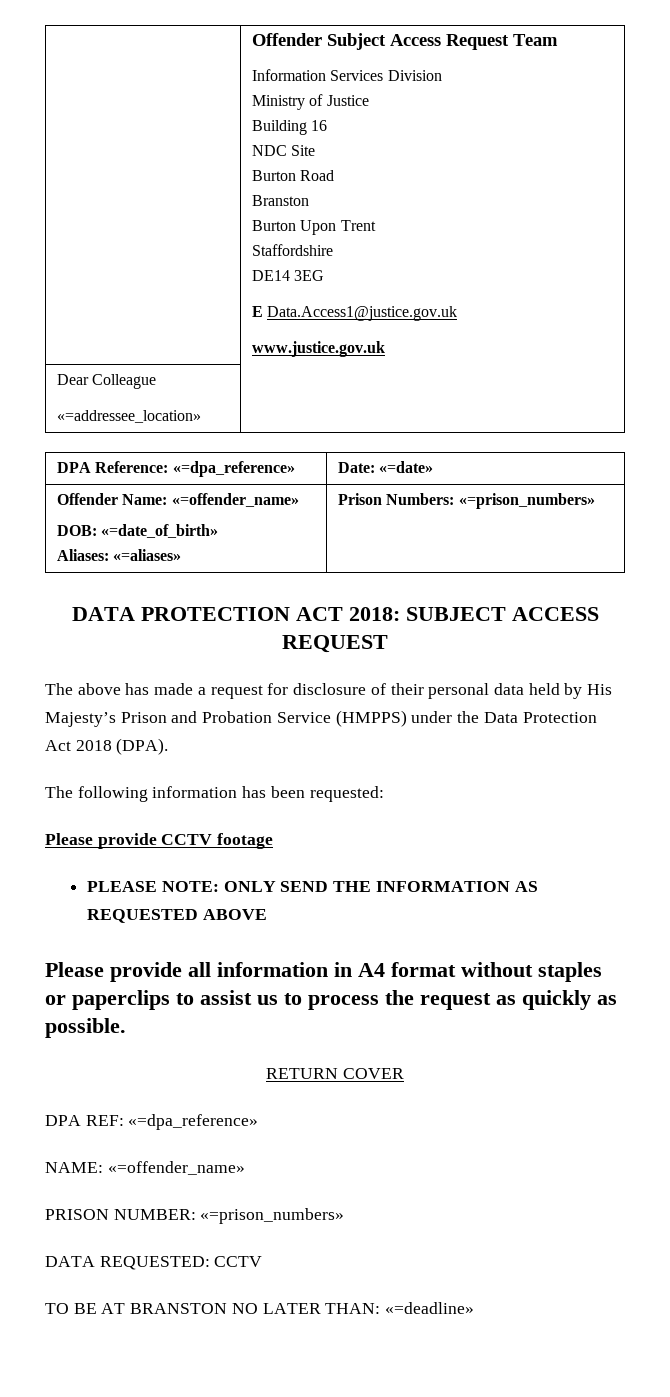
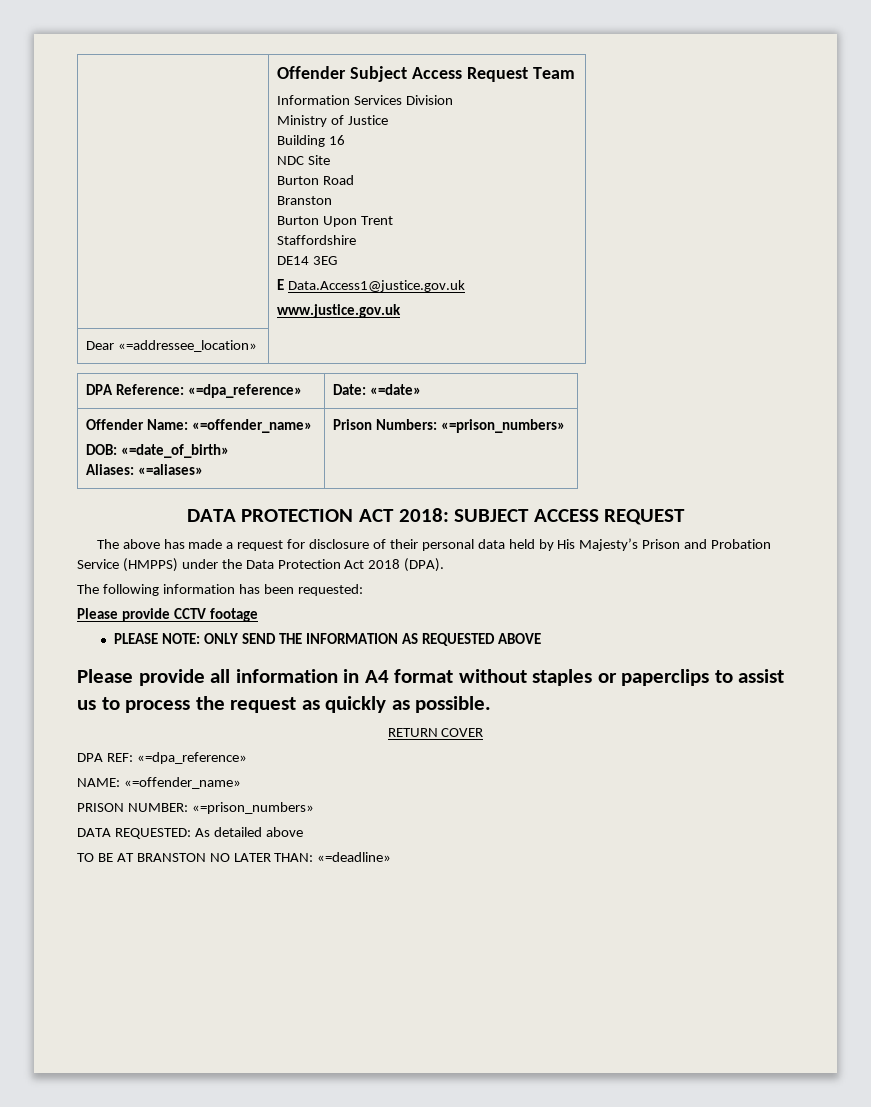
[92,374,157,389] Colleague // -> (115, 345) none
[214,1256,263,1267] CCTV -> [194,827,303,837] As detailed above

